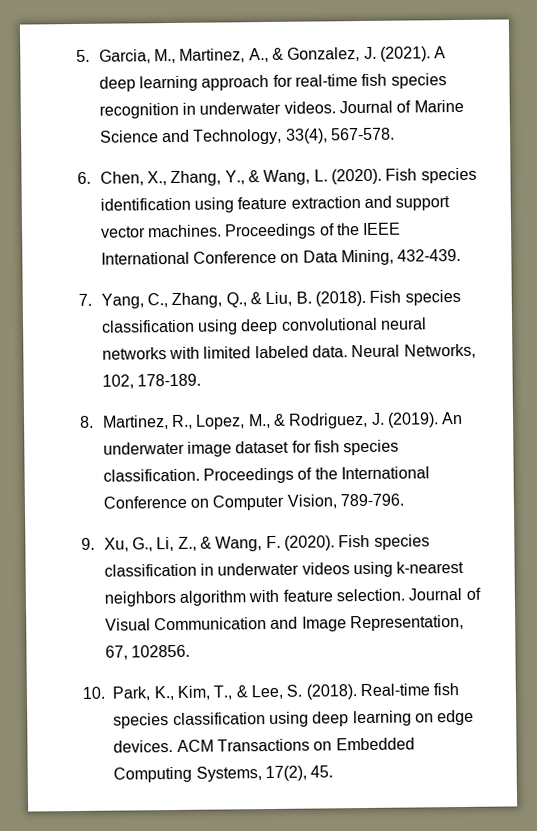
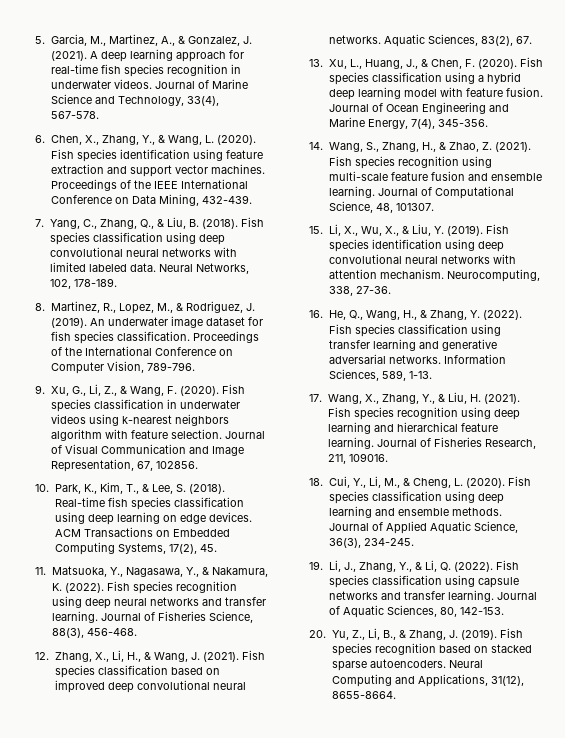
(334, 771) none -> [35,566,268,577] [51,581,237,594] [51,596,266,609] [51,611,253,623] [51,628,137,638] [35,650,265,662] [54,665,220,678] [54,680,246,693] [328,34,532,47] [309,57,543,69] [328,72,521,85] [328,87,543,100] [328,102,509,114] [328,117,488,129] [309,142,531,152] [328,156,492,169] [328,171,542,181] [328,186,514,199] [328,201,434,213] [309,224,509,236] [328,239,504,252] [328,254,516,264] [328,269,540,282] [328,286,391,296] [309,310,522,320] [328,324,501,337] [328,339,497,351] [328,354,506,364] [328,369,432,381] [309,392,520,404] [327,407,520,420] [327,422,498,434] [327,437,536,449] [327,453,388,464] [309,476,531,488] [328,491,504,504] [328,506,502,518] [328,521,518,534] [328,538,414,548] [309,560,519,572] [328,575,519,588] [328,590,537,602] [328,605,504,618] [309,628,523,640] [331,643,532,656] [331,659,483,671] [331,674,524,687] [331,691,396,699] // 11. Matsuoka, Y., Nagasawa, Y., & Nakamura, K. (2022). Fish species recognition using deep neural networks and transfer learning. Journal of Fisheries Science, 88(3), 456-468. // 12. Zhang, X., Li, H., & Wang, J. (2021). Fish species classification based on improved deep convolutional neural networks. Aquatic Sciences, 83(2), 67. // 13. Xu, L., Huang, J., & Chen, F. (2020). Fish species classification using a hybrid deep learning model with feature fusion. Journal of Ocean Engineering and Marine Energy, 7(4), 345-356. // 14. Wang, S., Zhang, H., & Zhao, Z. (2021). Fish species recognition using multi-scale feature fusion and ensemble learning. Journal of Computational Science, 48, 101307. // 15. Li, X., Wu, X., & Liu, Y. (2019). Fish species identification using deep convolutional neural networks with attention mechanism. Neurocomputing, 338, 27-36. // 16. He, Q., Wang, H., & Zhang, Y. (2022). Fish species classification using transfer learning and generative adversarial networks. Information Sciences, 589, 1-13. // 17. Wang, X., Zhang, Y., & Liu, H. (2021). Fish species recognition using deep learning and hierarchical feature learning. Journal of Fisheries Research, 211, 109016. // 18. Cui, Y., Li, M., & Cheng, L. (2020). Fish species classification using deep learning and ensemble methods. Journal of Applied Aquatic Science, 36(3), 234-245. // 19. Li, J., Zhang, Y., & Li, Q. (2022). Fish species classification using capsule networks and transfer learning. Journal of Aquatic Sciences, 80, 142-153. // 20. Yu, Z., Li, B., & Zhang, J. (2019). Fish species recognition based on stacked sparse autoencoders. Neural Computing and Applications, 31(12), 8655-8664.

